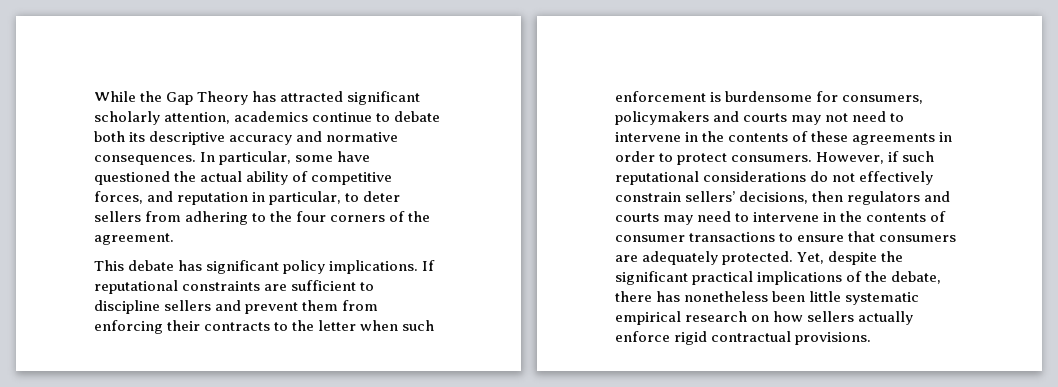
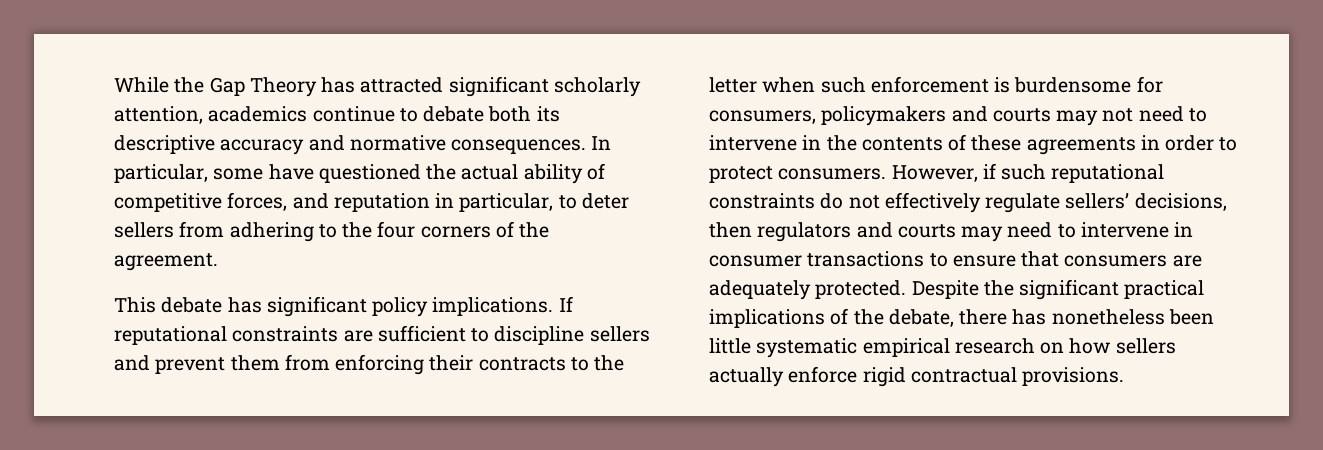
[703,171,807,182] considerations -> [709,193,815,209] constraints
[615,192,681,202] constrain -> [985,193,1061,213] regulate
[840,211,947,222] the contents of -> (1194, 229) none
[797,251,878,265] Yet, despite -> [911,280,979,299] Despite

